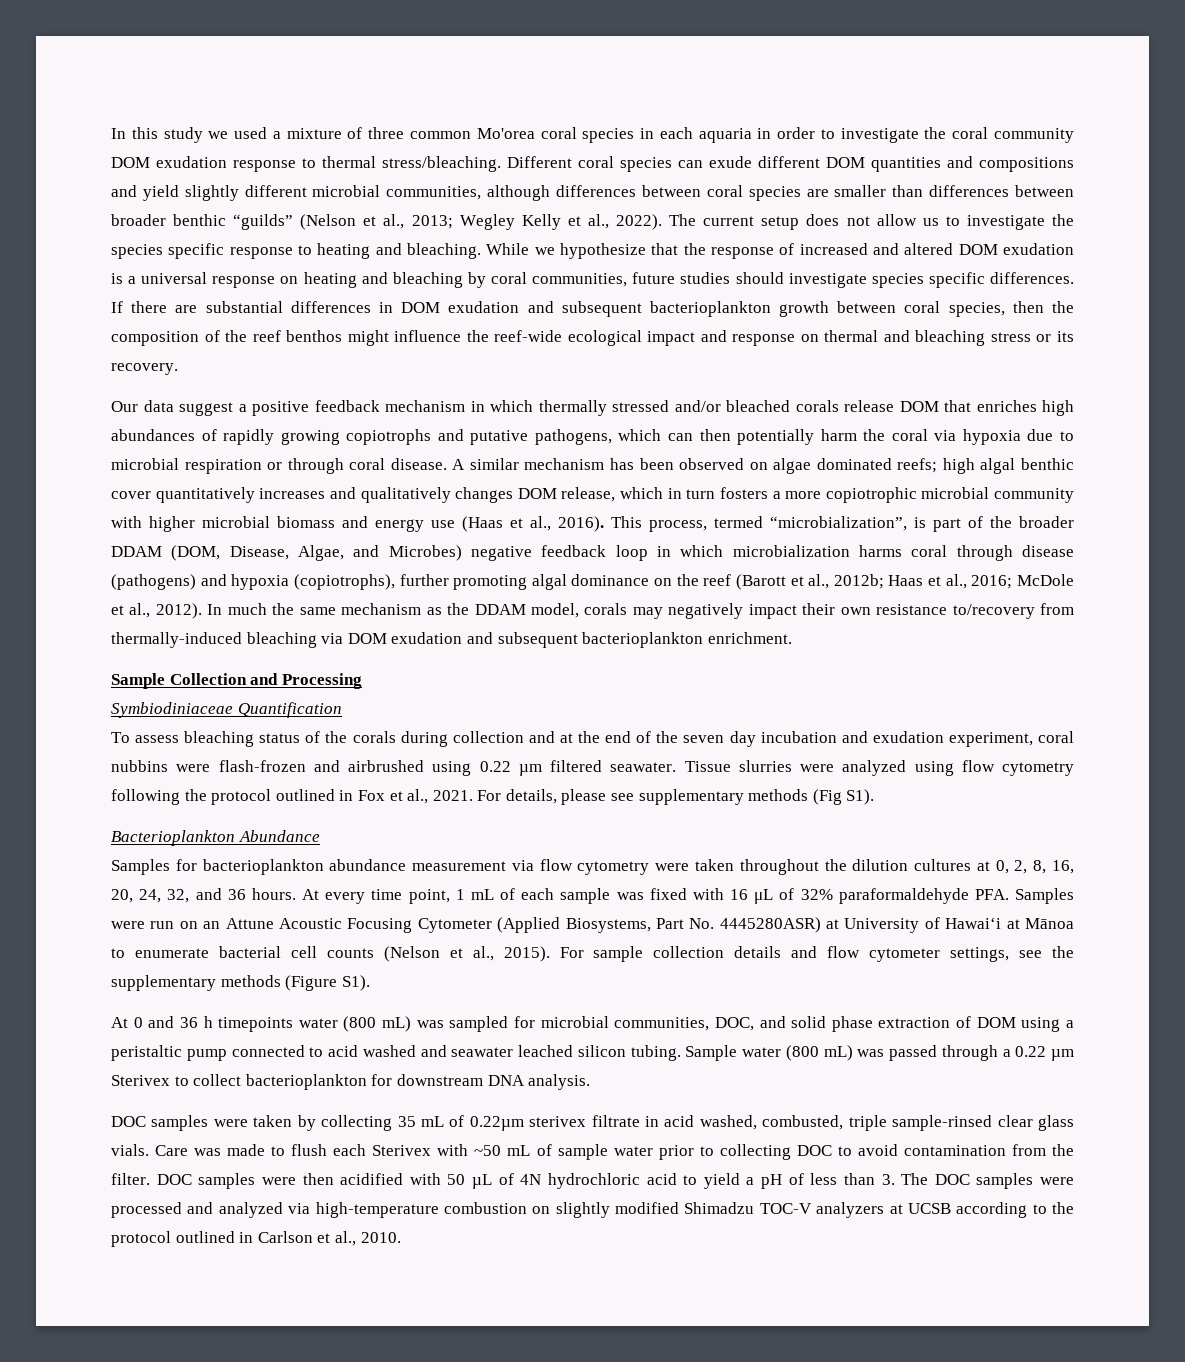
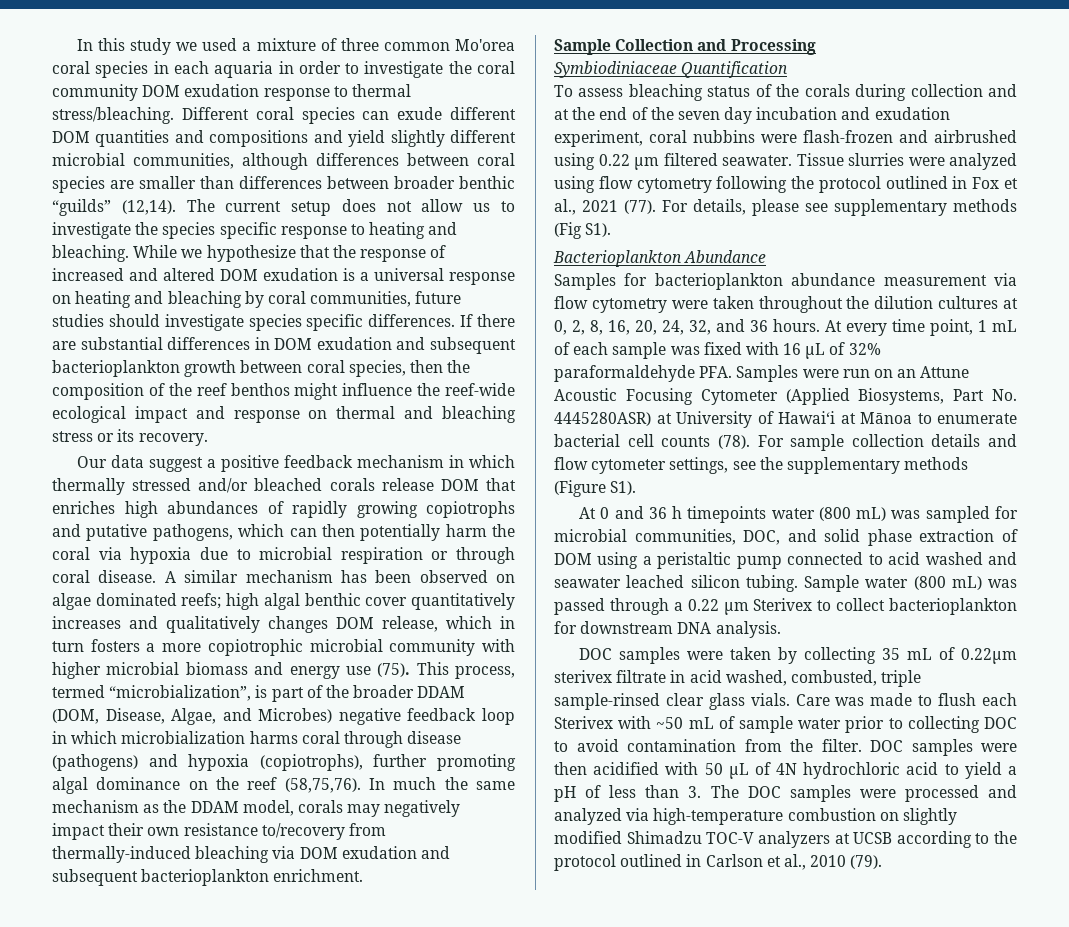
[300,214,663,230] (Nelson et al., 2013; Wegley Kelly et al., 2022). -> [121,200,176,215] (12,14).
[462,516,604,532] (Haas et al., 2016). -> [377,663,411,677] (75).
[735,574,1075,590] [111,603,202,619] (Barott et al., 2012b; Haas et al., 2016; McDole et al., 2012). -> [284,778,361,793] (58,75,76).
[432,790,473,801] 2021. -> [582,200,656,214] 2021 (77).
[383,946,550,962] (Nelson et al., 2015). -> [717,435,750,449] (78).
[360,1232,401,1243] 2010. -> [810,855,883,869] 2010 (79).

